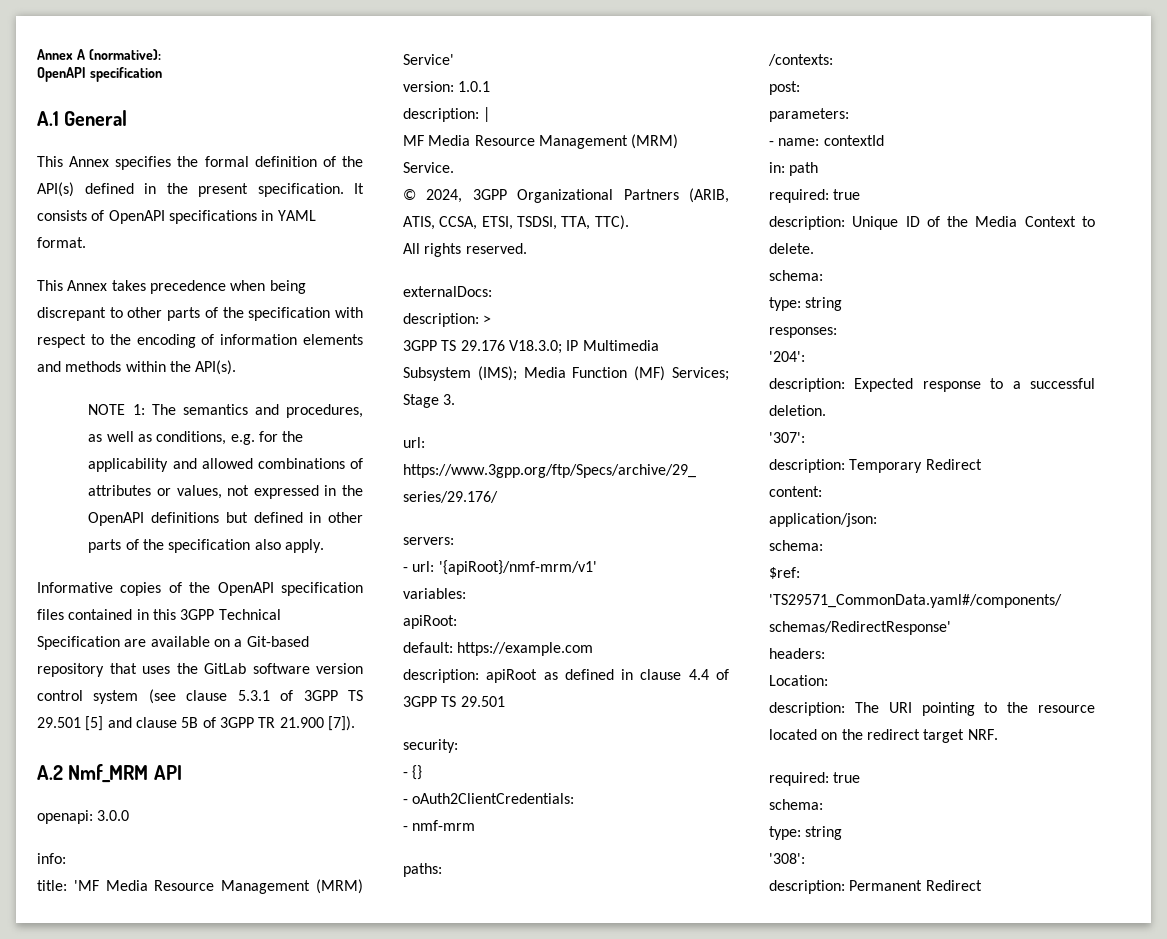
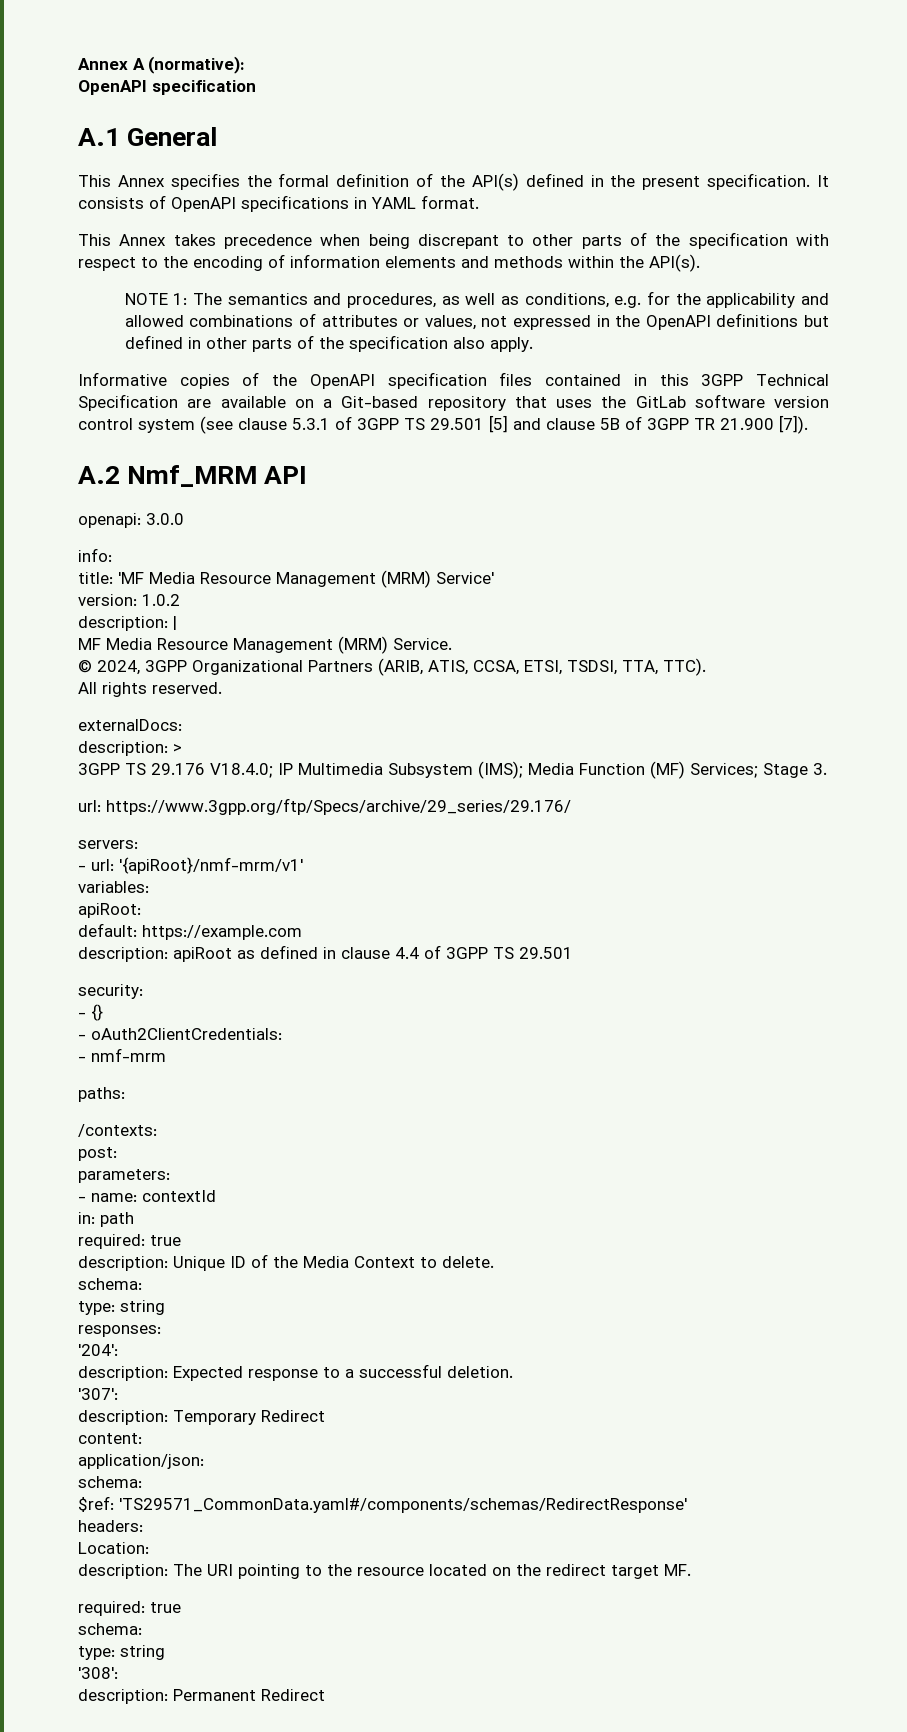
[458,81,491,92] 1.0.1 -> [142,594,180,606] 1.0.2
[508,340,562,354] V18.3.0; -> [210,763,273,778] V18.4.0;
[967,729,998,740] NRF. -> [664,1564,691,1576] MF.

